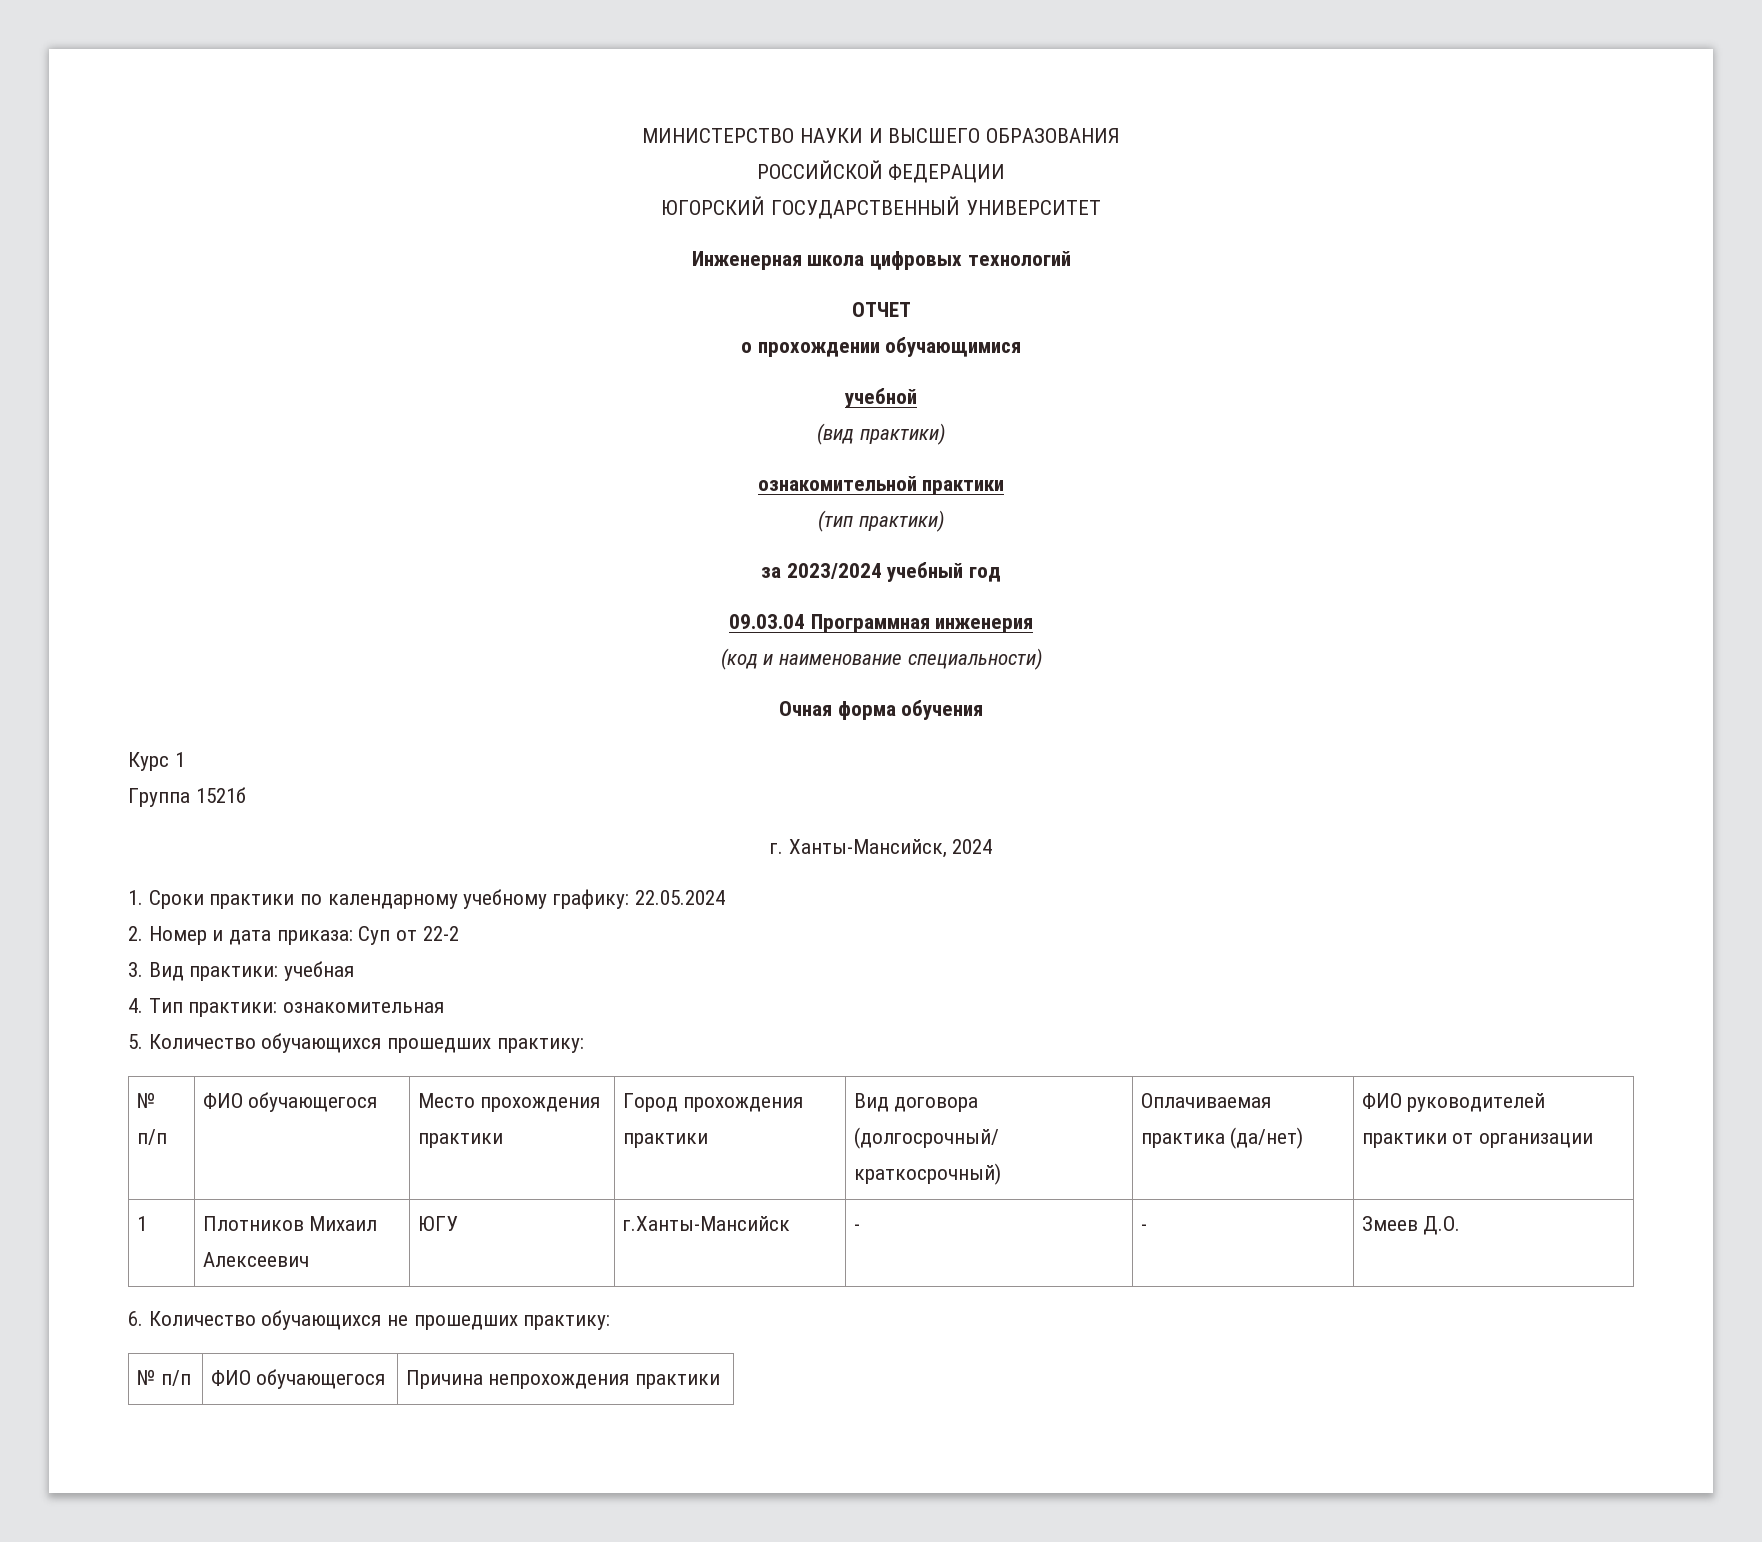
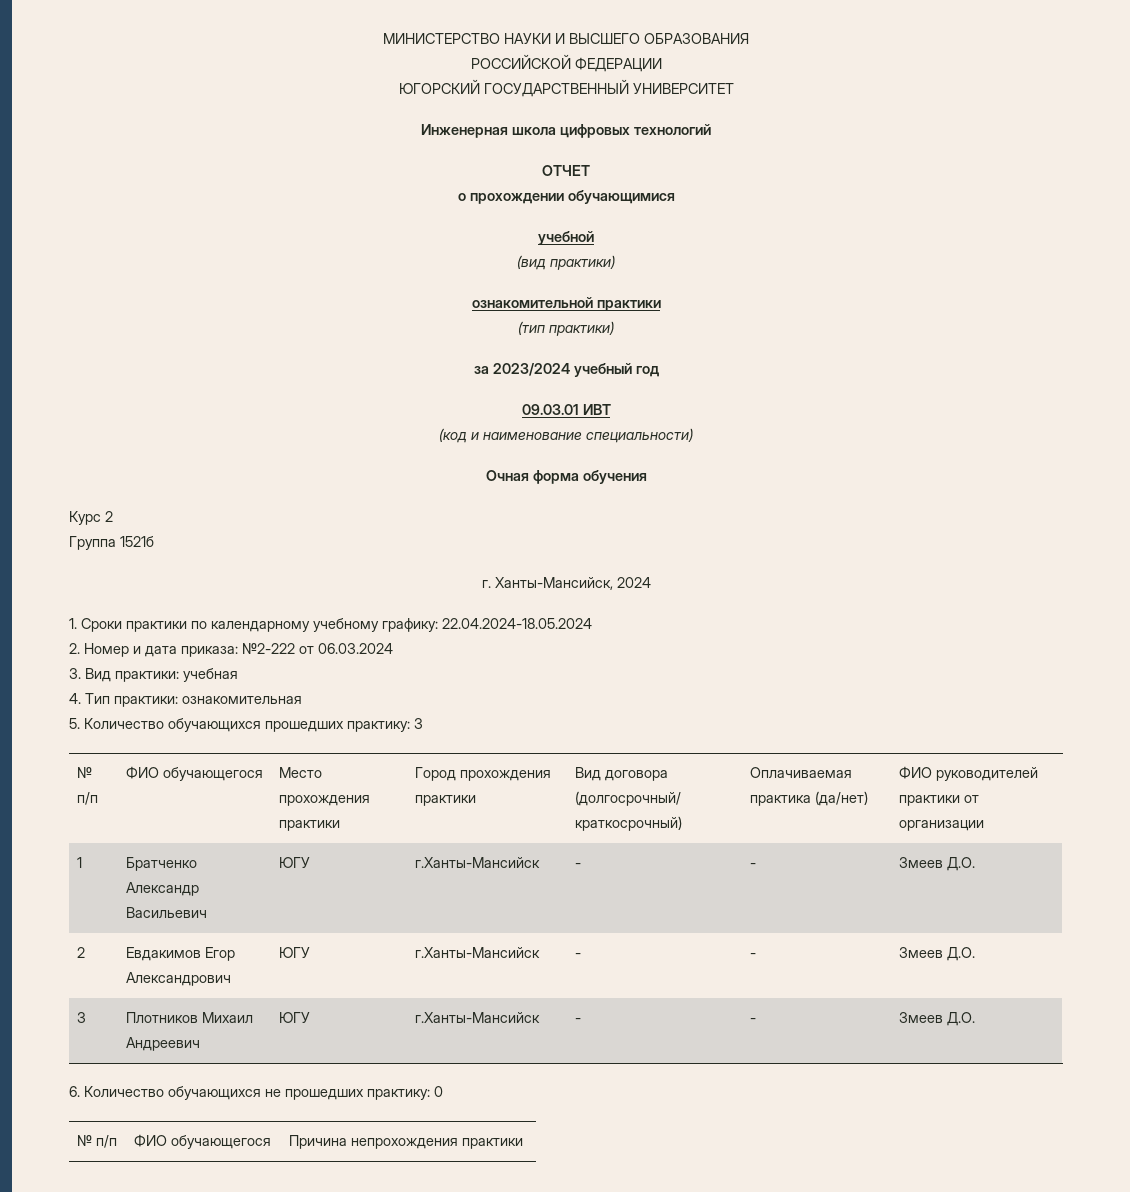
[728,614,1034,633] 09.03.04 Программная инженерия -> [521,404,611,415] 09.03.01 ИВТ
[174,752,185,767] 1 -> [105,511,113,522] 2
[634,890,725,905] 22.05.2024 -> [442,618,592,629] 22.04.2024-18.05.2024
[358,926,459,945] Суп от 22-2 -> [242,643,393,654] №2-222 от 06.03.2024
(584, 1045) none -> [414,718,423,729] 3
(147, 1223) none -> [125,857,197,871] [125,882,199,896] [125,907,207,918] [278,857,310,868] [414,857,540,868] [574,863,581,868] [749,863,756,868] [898,857,975,871] [76,947,85,958] [125,947,235,961] [125,972,231,986] [278,947,310,958] [414,947,540,958] [574,953,581,958] [749,953,756,958] [898,947,975,961] [76,1012,86,1023] | Братченко Александр Васильевич | ЮГУ | г.Ханты-Мансийск | - | - | Змеев Д.О. // 2 | Евдакимов Егор Александрович | ЮГУ | г.Ханты-Мансийск | - | - | Змеев Д.О. // 3
[202,1252,309,1267] Алексеевич -> [125,1037,200,1051] Андреевич
(611, 1322) none -> [434,1086,443,1097] 0

